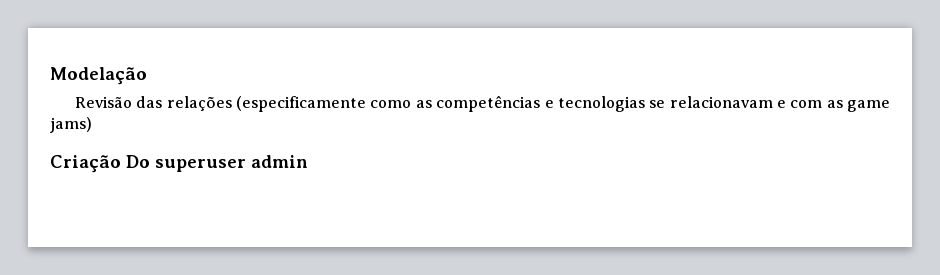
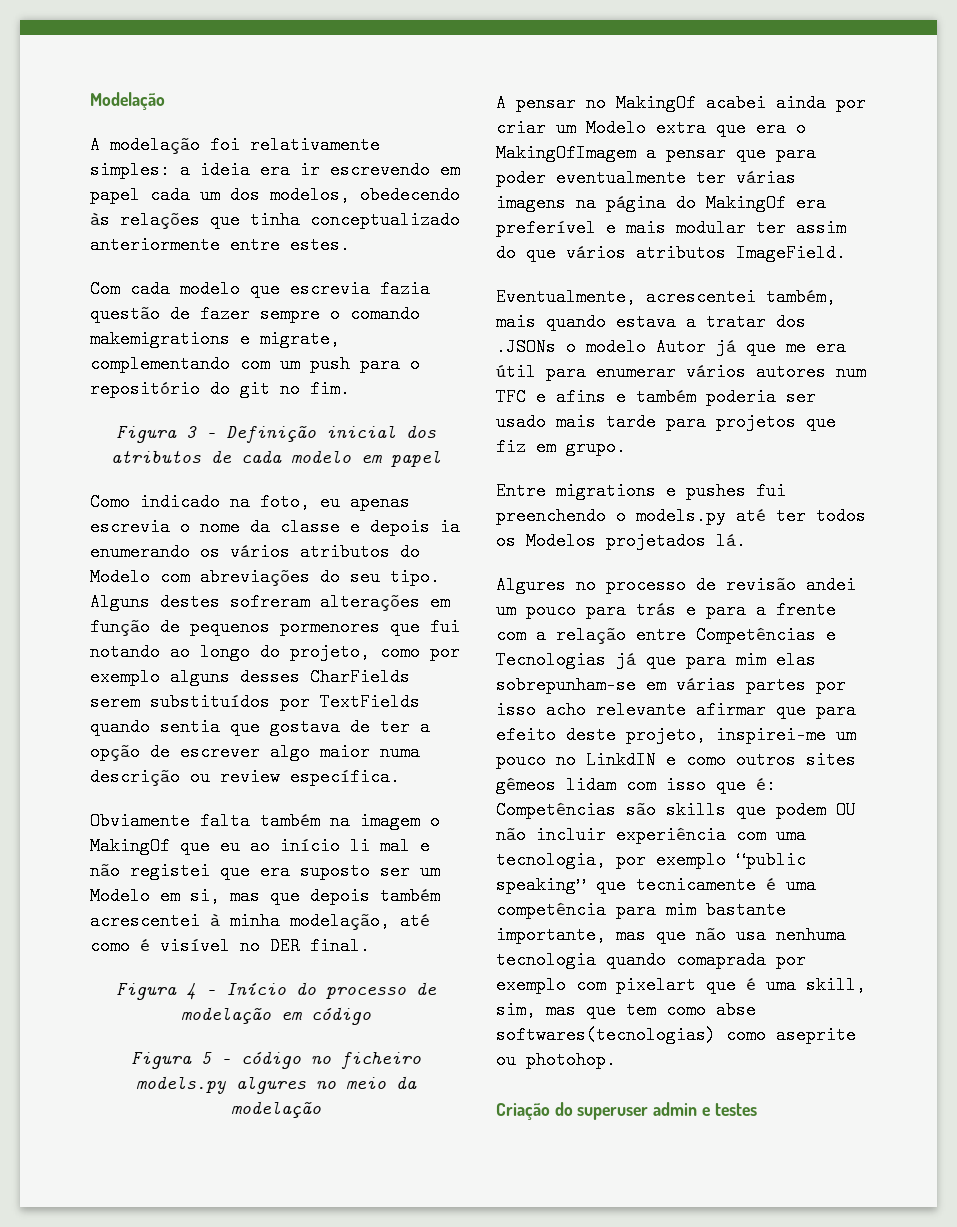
[74,95,891,112] [50,117,92,133] Revisão das relações (especificamente como as competências e tecnologias se relacionavam e com as game jams) -> [90,136,380,154] [90,161,460,179] [90,186,460,204] [90,211,460,229] [90,236,350,254] [90,280,430,298] [90,305,420,323] [90,330,340,348] [90,355,420,373] [90,380,350,398] [115,425,436,443] [110,450,441,467] [90,493,410,511] [90,518,460,536] [90,543,420,561] [90,568,440,586] [90,593,450,611] [90,618,460,636] [90,643,460,661] [90,668,410,686] [90,693,420,711] [90,718,430,736] [90,743,420,761] [90,768,400,786] [90,812,440,830] [90,837,430,855] [90,862,440,880] [90,887,440,905] [90,912,430,930] [90,937,370,955] [115,982,437,1000] [180,1007,371,1025] [130,1051,421,1069] [135,1076,417,1094] [230,1101,321,1118] [496,94,866,112] [496,119,806,137] [496,144,816,162] [496,169,796,187] [496,194,826,212] [496,219,846,237] [496,244,846,262] [496,288,836,306] [496,313,806,331] [496,338,846,356] [496,363,866,381] [496,388,816,406] [496,413,836,431] [496,438,626,456] [496,482,786,500] [496,507,866,525] [496,532,746,550] [496,576,856,594] [496,601,836,619] [496,626,836,644] [496,651,816,669] [496,676,846,694] [496,701,856,719] [496,726,856,744] [496,751,856,769] [496,776,776,794] [496,801,856,819] [496,826,806,844] [496,851,806,869] [496,876,816,894] [496,901,786,919] [496,926,846,944] [496,951,806,969] [496,976,866,994] [496,1001,756,1019] [496,1026,856,1044] [496,1051,616,1069] A modelação foi relativamente simples: a ideia era ir escrevendo em papel cada um dos modelos, obedecendo às relações que tinha conceptualizado anteriormente entre estes. // Com cada modelo que escrevia fazia questão de fazer sempre o comando makemigrations e migrate, complementando com um push para o repositório do git no fim. // Figura 3 - Definição inicial dos atributos de cada modelo em papel // Como indicado na foto, eu apenas escrevia o nome da classe e depois ia enumerando os vários atributos do Modelo com abreviações do seu tipo. Alguns destes sofreram alterações em função de pequenos pormenores que fui notando ao longo do projeto, como por exemplo alguns desses CharFields serem substituídos por TextFields quando sentia que gostava de ter a opção de escrever algo maior numa descrição ou review específica. // Obviamente falta também na imagem o MakingOf que eu ao início li mal e não registei que era suposto ser um Modelo em si, mas que depois também acrescentei à minha modelação, até como é visível no DER final. // Figura 4 - Início do processo de modelação em código // Figura 5 - código no ficheiro models.py algures no meio da modelação // A pensar no MakingOf acabei ainda por criar um Modelo extra que era o MakingOfImagem a pensar que para poder eventualmente ter várias imagens na página do MakingOf era preferível e mais modular ter assim do que vários atributos ImageField. // Eventualmente, acrescentei também, mais quando estava a tratar dos .JSONs o modelo Autor já que me era útil para enumerar vários autores num TFC e afins e também poderia ser usado mais tarde para projetos que fiz em grupo. // Entre migrations e pushes fui preenchendo o models.py até ter todos os Modelos projetados lá. // Algures no processo de revisão andei um pouco para trás e para a frente com a relação entre Competências e Tecnologias já que para mim elas sobrepunham-se em várias partes por isso acho relevante afirmar que para efeito deste projeto, inspirei-me um pouco no LinkdIN e como outros sites gêmeos lidam com isso que é: Competências são skills que podem OU não incluir experiência com uma tecnologia, por exemplo “public speaking” que tecnicamente é uma competência para mim bastante importante, mas que não usa nenhuma tecnologia quando comaprada por exemplo com pixelart que é uma skill, sim, mas que tem como abse softwares(tecnologias) como aseprite ou photohop.
[126,155,150,168] Do -> [554,1102,573,1116] do
(308, 161) none -> [701,1103,757,1116] e testes

